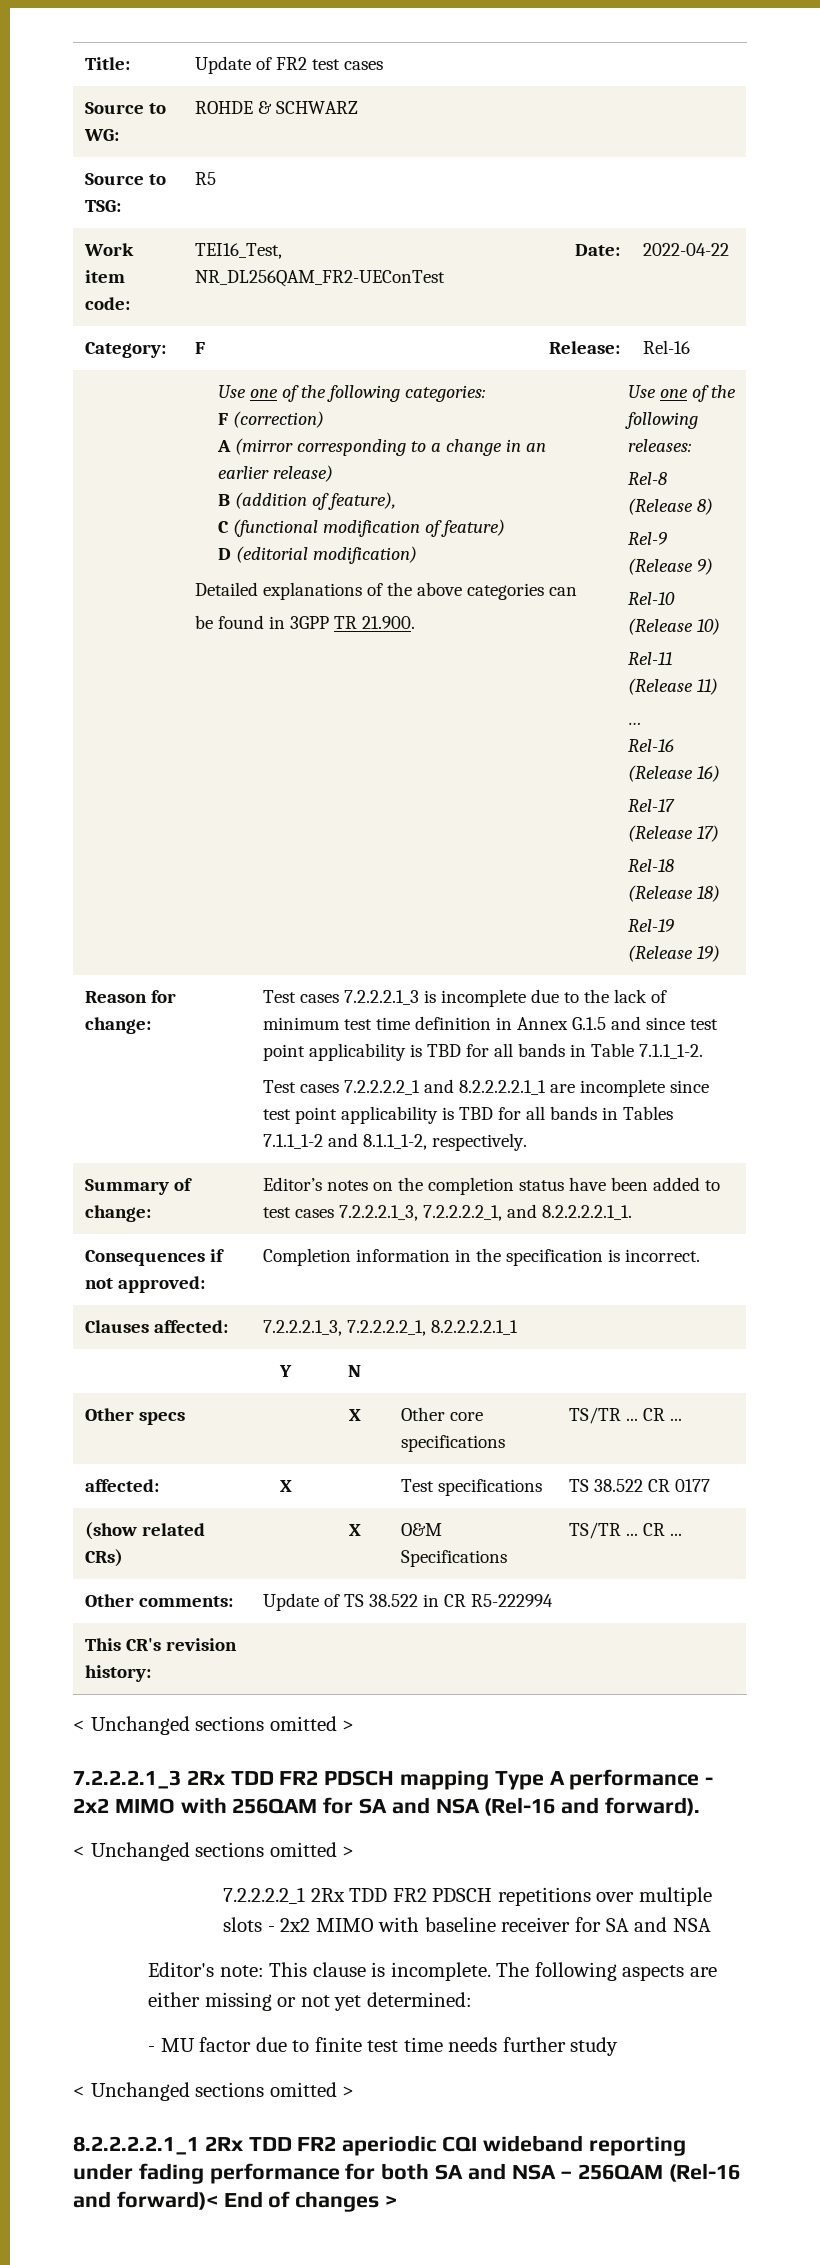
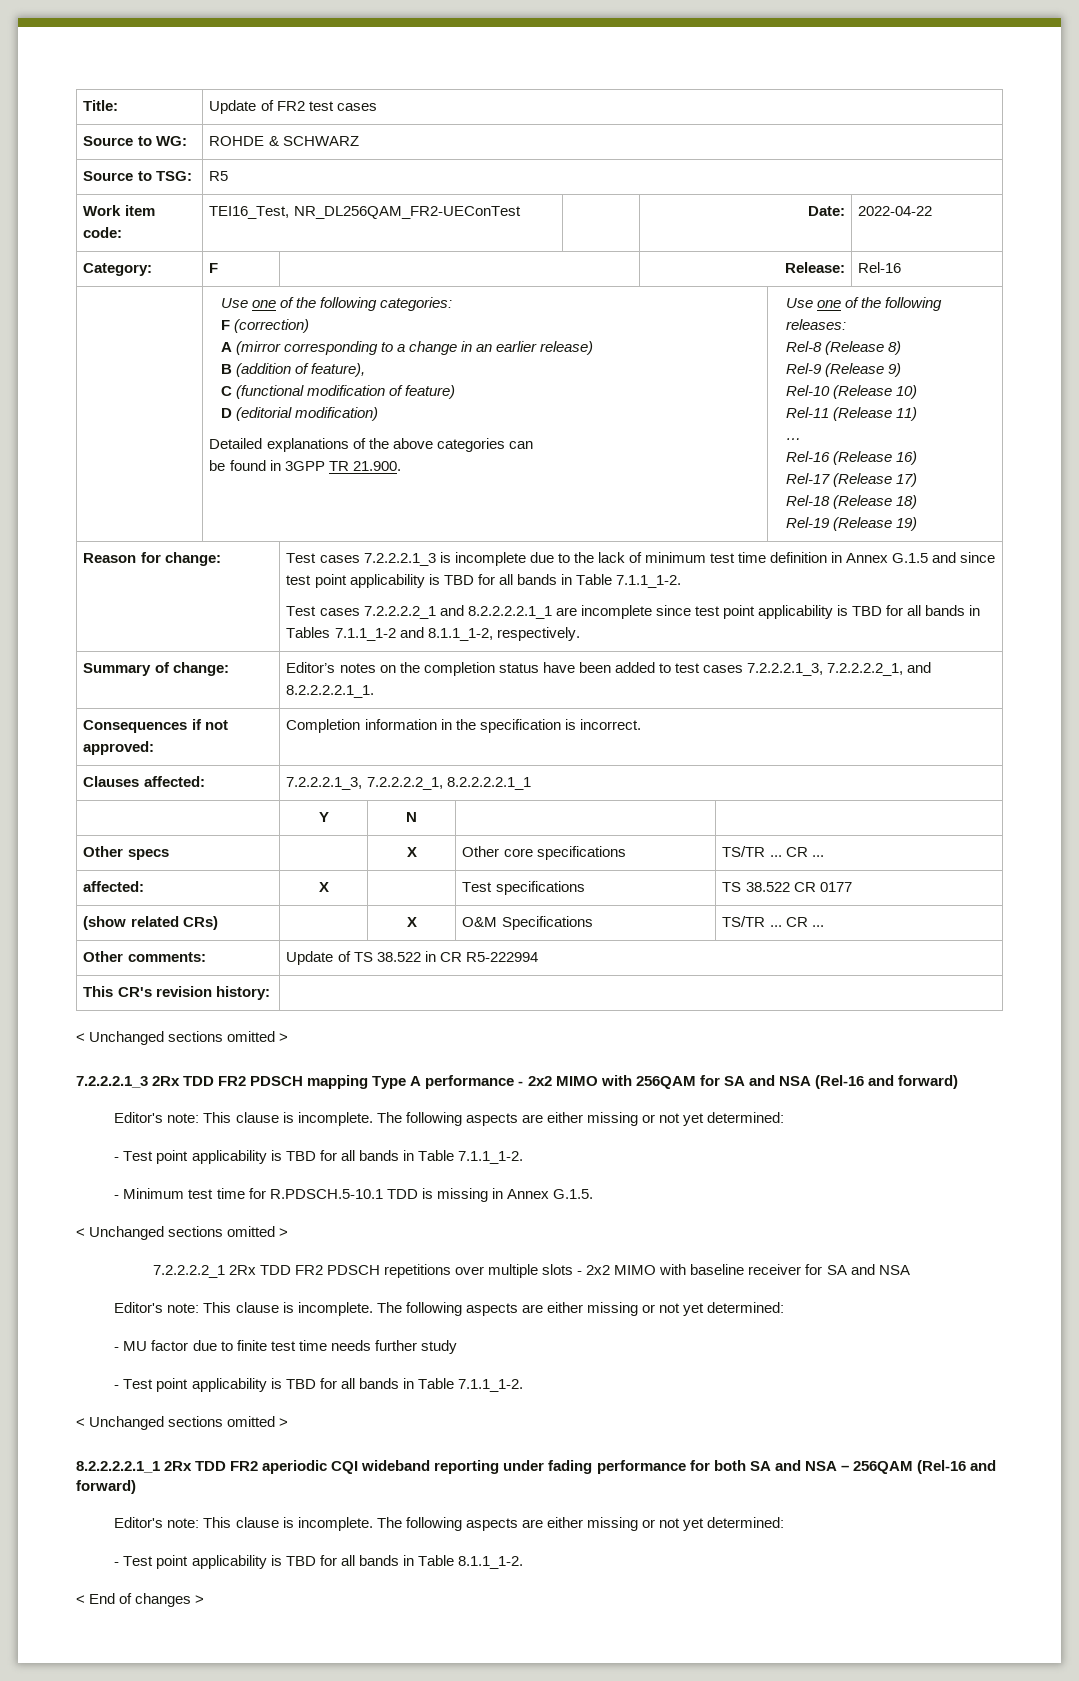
[605,1797,701,1816] forward). -> [897,1075,958,1089] [114,1112,785,1126] [114,1150,523,1164] [114,1188,593,1202] forward) // Editor's note: This clause is incomplete. The following aspects are either missing or not yet determined: // - Test point applicability is TBD for all bands in Table 7.1.1_1-2. // - Minimum test time for R.PDSCH.5-10.1 TDD is missing in Annex G.1.5.
(619, 2046) none -> [114,1378,523,1392] // - Test point applicability is TBD for all bands in Table 7.1.1_1-2.
[116,2191,218,2210] forward)< -> [76,1480,136,1494] [114,1517,785,1531] [114,1555,523,1569] [76,1595,85,1604] forward) // Editor's note: This clause is incomplete. The following aspects are either missing or not yet determined: // - Test point applicability is TBD for all bands in Table 8.1.1_1-2. // <

